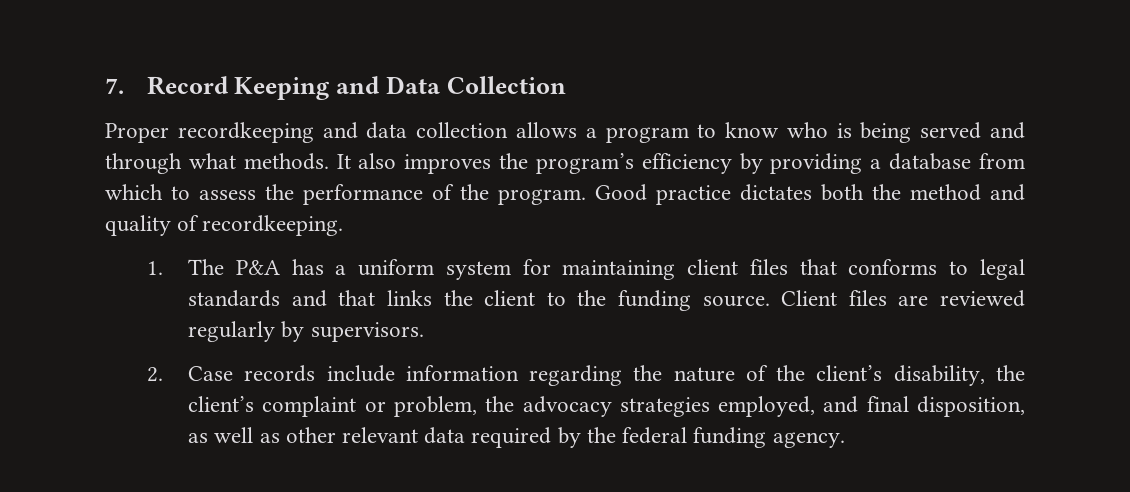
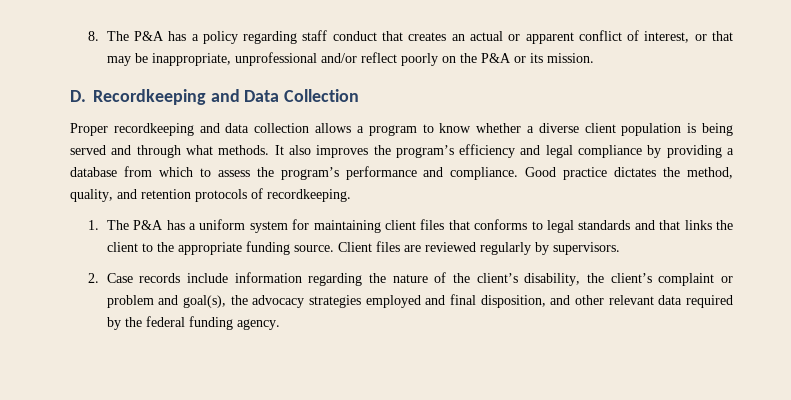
[105,76,331,100] 7. Record Keeping -> [88,30,733,44] [106,52,594,66] [70,89,206,105] 8. The P&A has a policy regarding staff conduct that creates an actual or apparent conflict of interest, or that may be inappropriate, unprofessional and/or reflect poorly on the P&A or its mission. // D. Recordkeeping
[786,122,828,138] who -> [476,123,682,136] whether a diverse client population
(732, 163) none -> [520,145,643,158] and legal compliance
[303,184,1025,205] [105,215,171,236] performance of the program. Good practice dictates both the method and quality -> [280,166,734,180] [70,189,247,202] program’s performance and compliance. Good practice dictates the method, quality, and retention protocols
(607, 298) none -> [177,242,242,255] appropriate
[394,396,478,417] problem, -> [106,295,227,308] problem and goal(s),
[718,396,816,417] employed, -> [365,295,421,308] employed
[188,427,280,443] as well as -> [550,295,571,305] and

